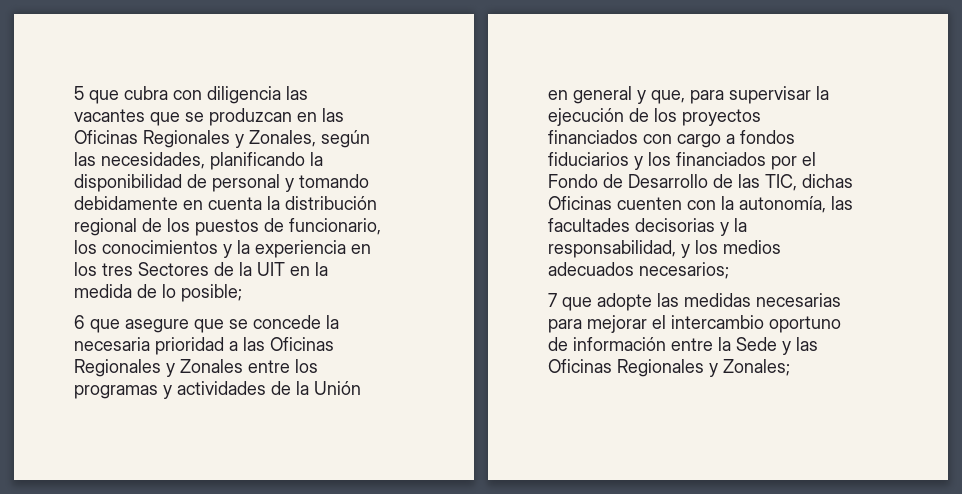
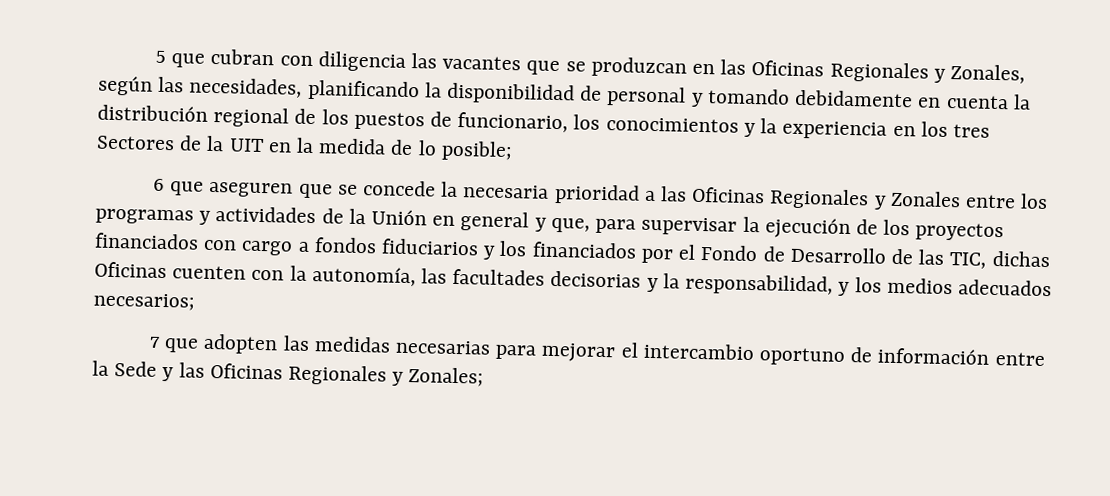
[124,86,168,100] cubra -> [210,48,275,66] cubran
[125,319,189,333] asegure -> [208,181,294,198] aseguren
[597,293,652,311] adopte -> [203,333,279,355] adopten

